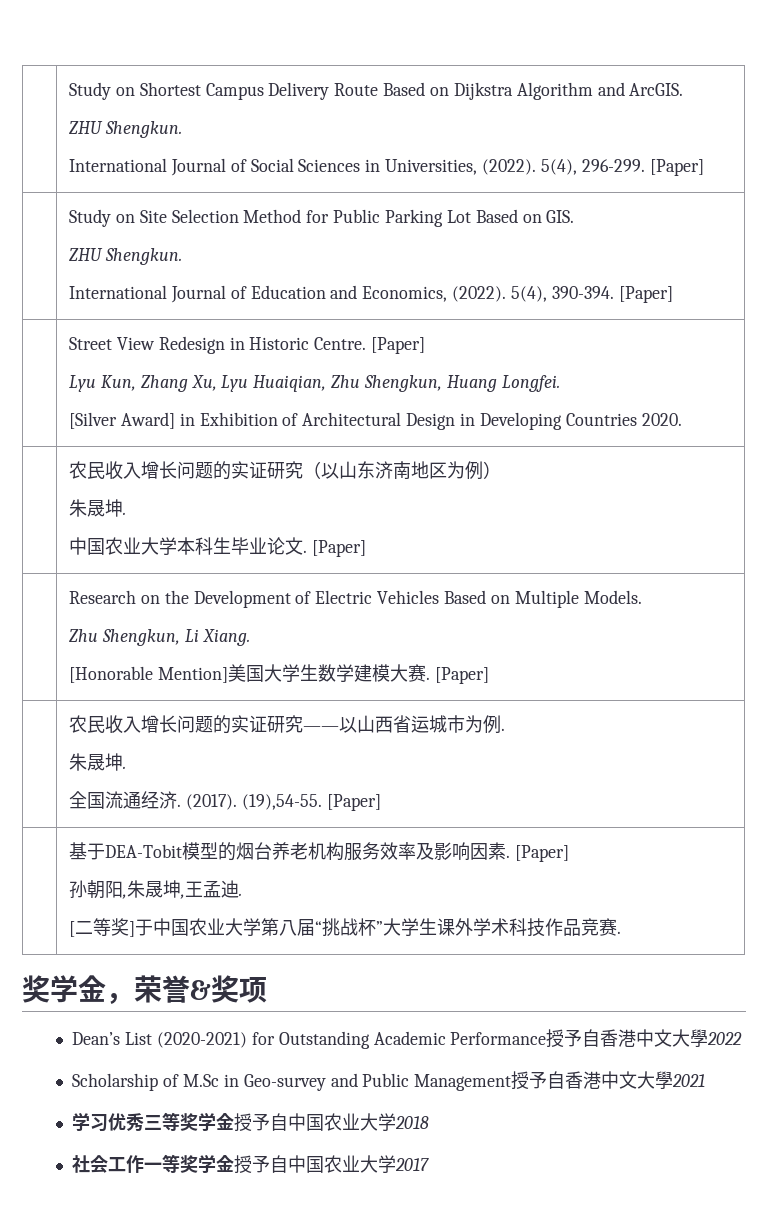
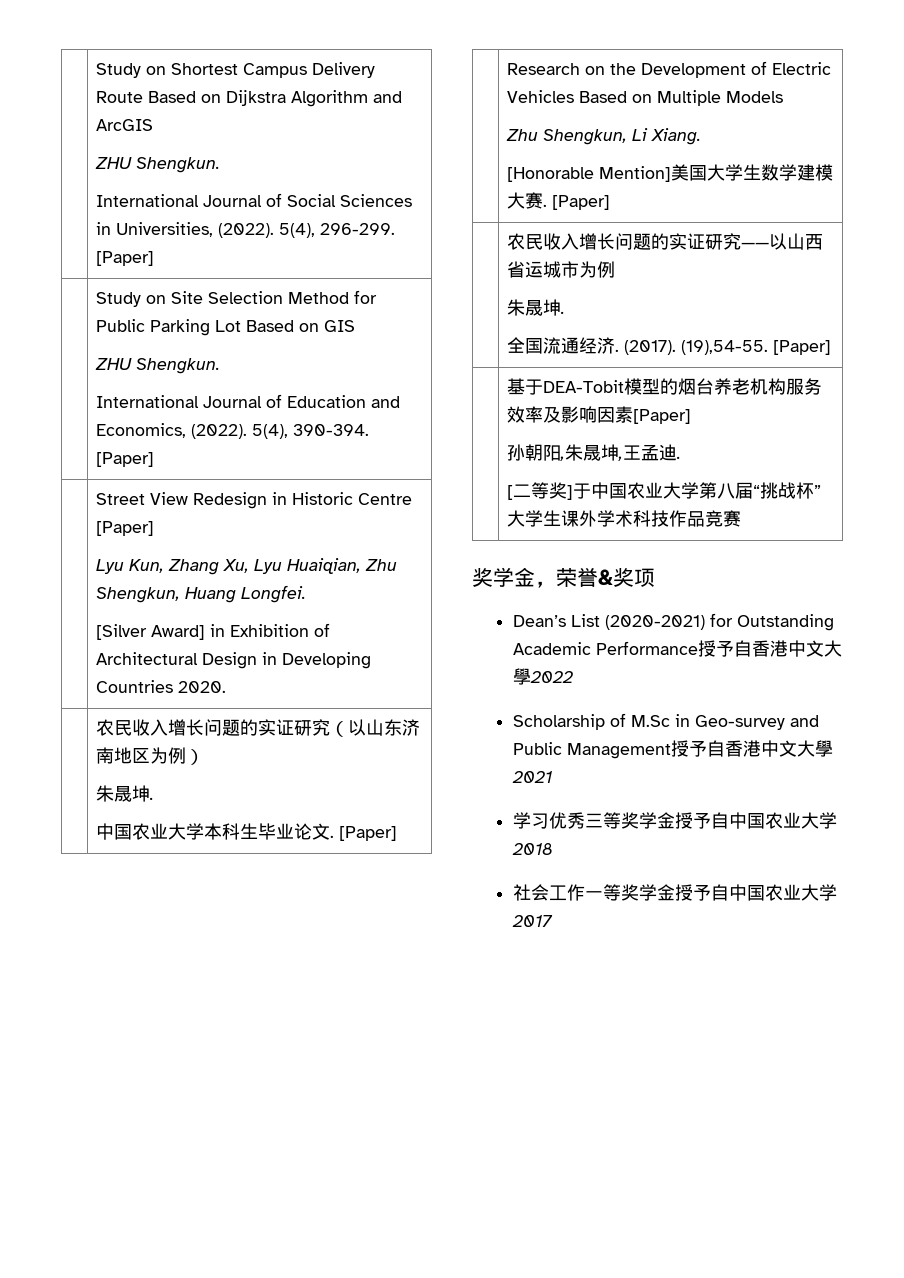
[629,83,684,96] ArcGIS. -> [96,119,154,131] ArcGIS
[546,210,575,223] GIS. -> [324,320,356,332] GIS
[314,337,367,350] Centre. -> [358,493,413,505] Centre
[583,590,642,604] Models. -> [726,91,784,103] Models
[500,728,505,731] . -> (616, 269) none
[505,855,510,858] . -> (634, 414) none
[616,931,621,934] . -> (742, 518) none

